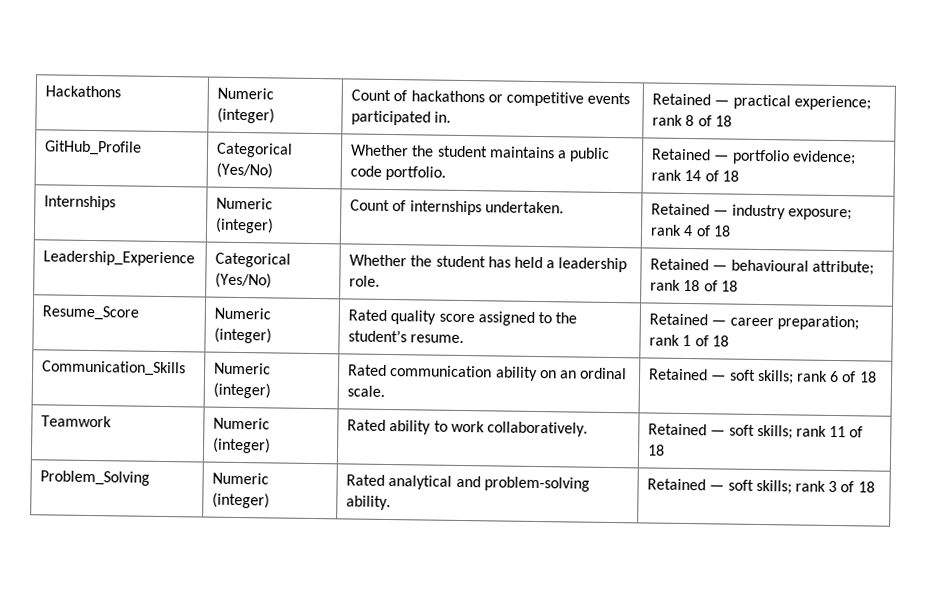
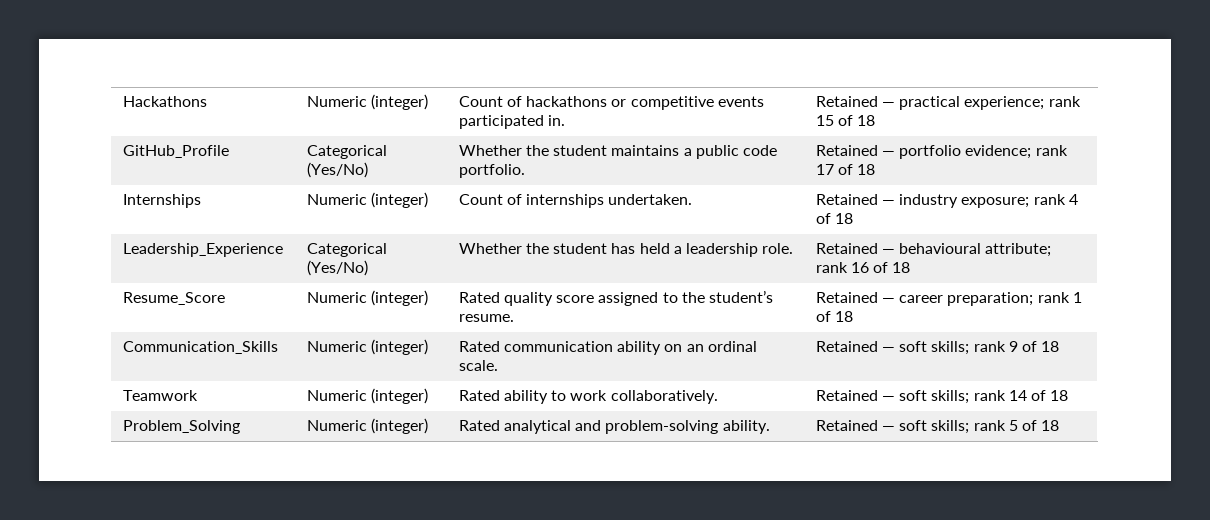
[685,114,695,127] 8 -> [815,115,834,126] 15
[684,169,702,182] 14 -> [815,164,834,175] 17
[683,279,701,292] 18 -> [851,262,870,273] 16
[829,370,840,383] 6 -> [1008,341,1018,352] 9
[829,425,847,438] 11 -> [1008,390,1027,401] 14
[828,480,838,493] 3 -> [1008,420,1018,431] 5

